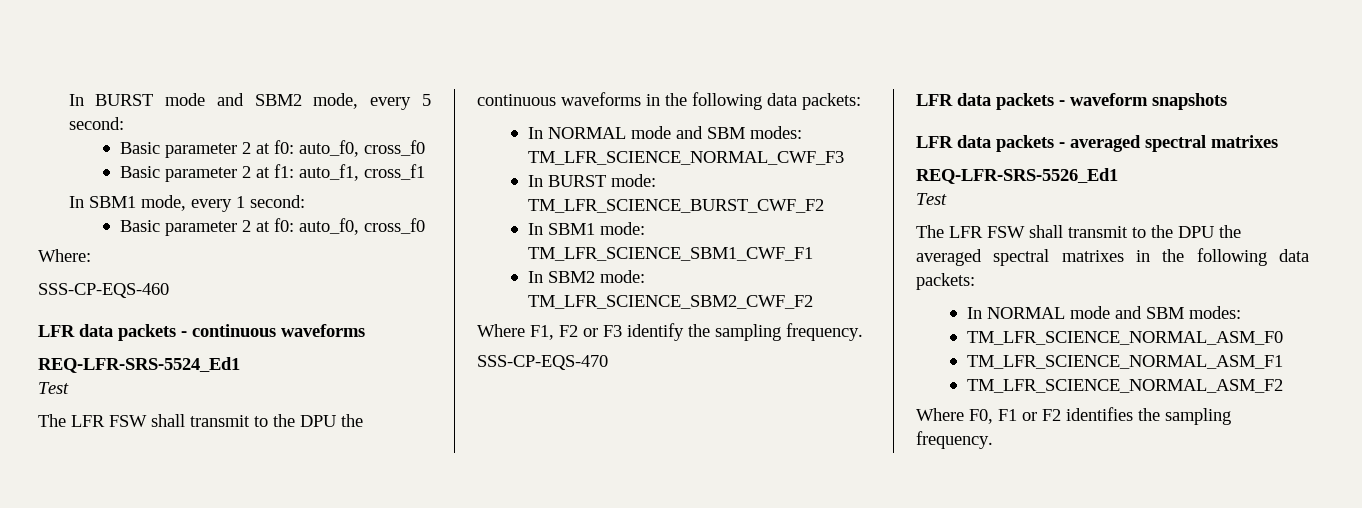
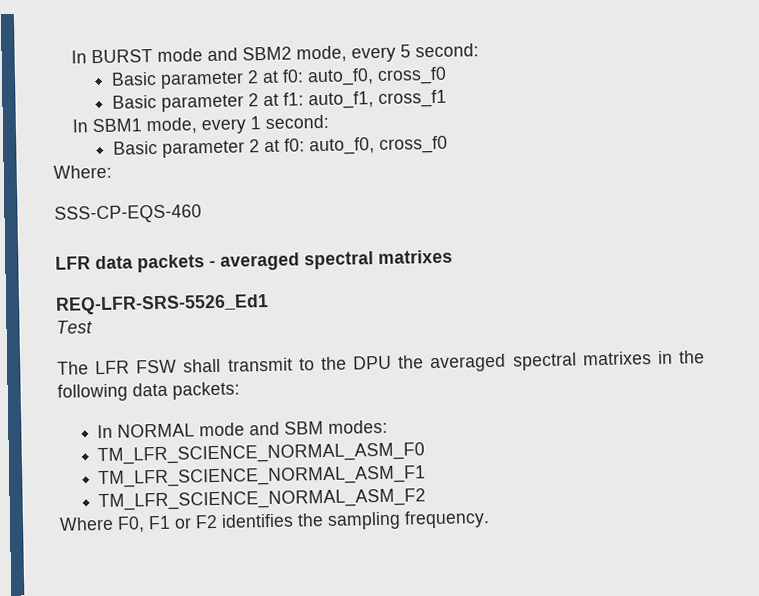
[38,324,365,341] [38,357,240,373] [38,382,69,394] [38,414,363,427] [477,92,861,110] [527,126,802,139] [527,151,844,165] [527,174,656,187] [527,199,824,213] [527,222,645,235] [527,247,813,261] [527,270,645,283] [527,295,813,309] [477,323,863,341] [477,355,608,370] [916,93,1227,110] // LFR data packets - continuous waveforms // REQ-LFR-SRS-5524_Ed1 // Test // The LFR FSW shall transmit to the DPU the continuous waveforms in the following data packets: // In NORMAL mode and SBM modes: TM_LFR_SCIENCE_NORMAL_CWF_F3 // In BURST mode: TM_LFR_SCIENCE_BURST_CWF_F2 // In SBM1 mode: TM_LFR_SCIENCE_SBM1_CWF_F1 // In SBM2 mode: TM_LFR_SCIENCE_SBM2_CWF_F2 // Where F1, F2 or F3 identify the sampling frequency. // SSS-CP-EQS-470 // LFR data packets - waveform snapshots -> (202, 214) none

